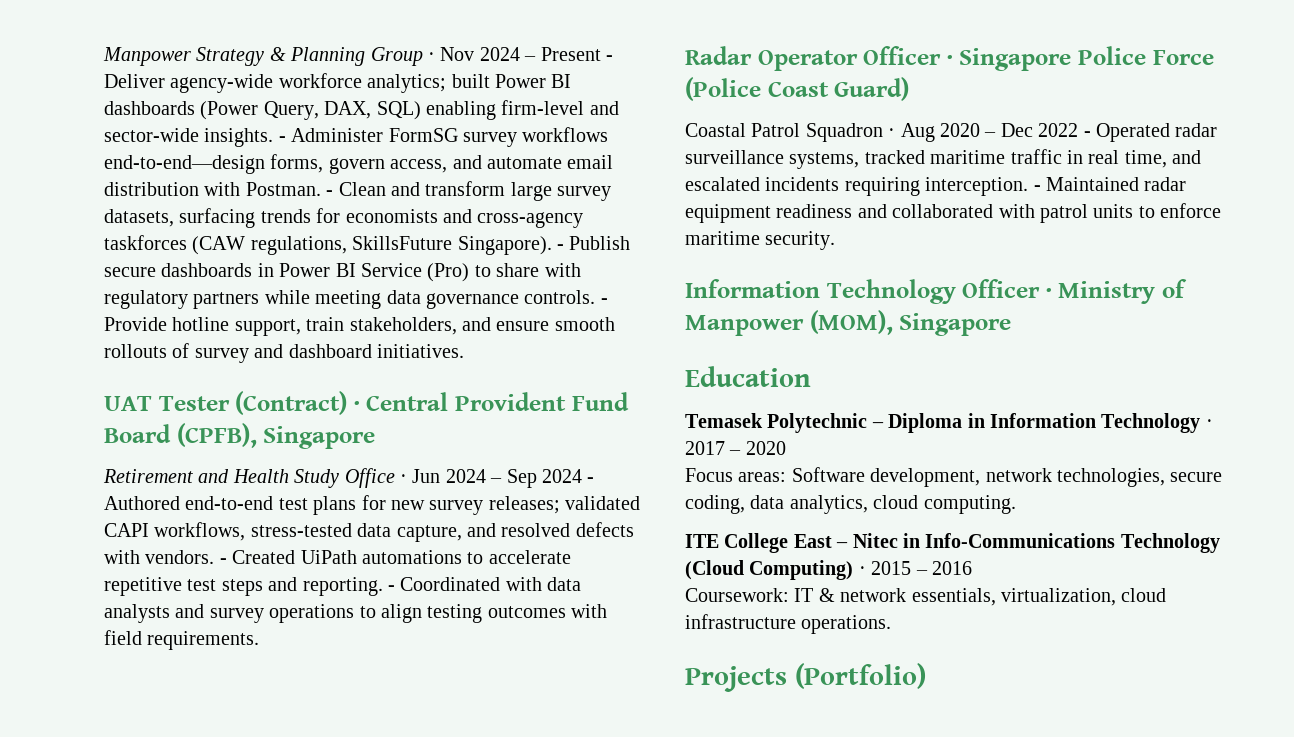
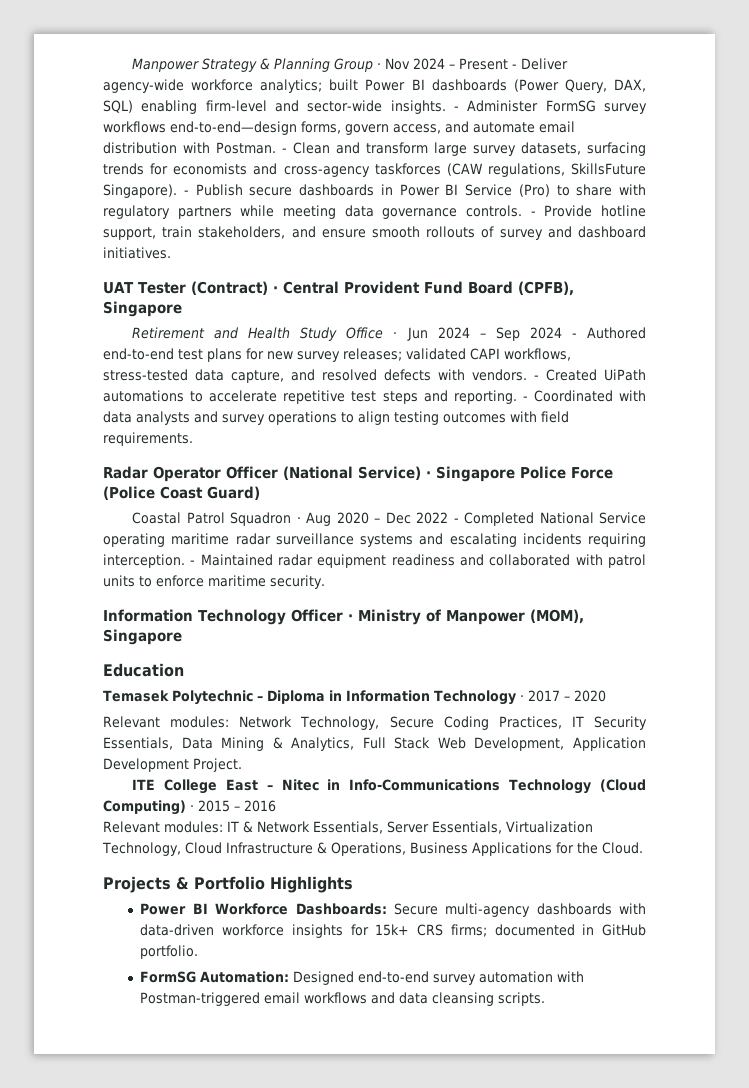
(942, 55) none -> [283,466,421,480] (National Service)
[1096,123,1218,142] [685,149,1202,169] [685,177,760,191] Operated radar surveillance systems, tracked maritime traffic in real time, and escalated -> [464,512,646,526] [103,533,517,547] Completed National Service operating maritime radar surveillance systems and escalating
[685,467,1223,487] [685,495,1016,514] Focus areas: Software development, network technologies, secure coding, data analytics, cloud computing. -> [103,716,647,730] [103,737,646,751] [103,758,242,772] Relevant modules: Network Technology, Secure Coding Practices, IT Security Essentials, Data Mining & Analytics, Full Stack Web Development, Application Development Project.
[685,588,1167,606] [685,614,892,634] [685,663,926,692] Coursework: IT & network essentials, virtualization, cloud infrastructure operations. // Projects (Portfolio) -> [103,821,593,834] [102,842,643,856] [103,876,353,893] [140,903,646,917] [140,924,646,938] [140,945,199,959] [140,971,585,985] [140,992,546,1006] Relevant modules: IT & Network Essentials, Server Essentials, Virtualization Technology, Cloud Infrastructure & Operations, Business Applications for the Cloud. // Projects & Portfolio Highlights // Power BI Workforce Dashboards: Secure multi-agency dashboards with data-driven workforce insights for 15k+ CRS firms; documented in GitHub portfolio. // FormSG Automation: Designed end-to-end survey automation with Postman-triggered email workflows and data cleansing scripts.

